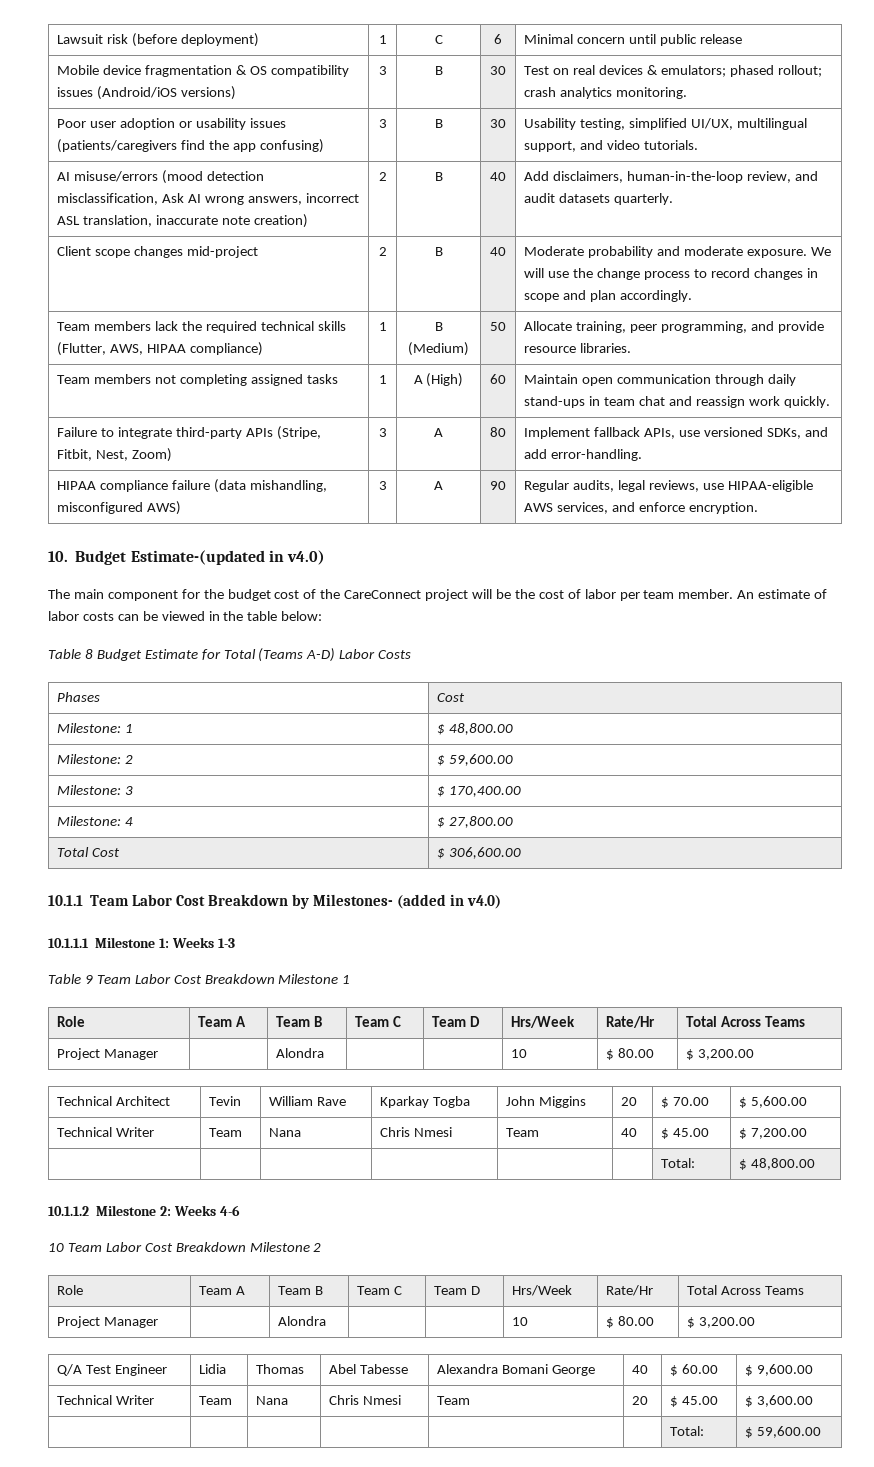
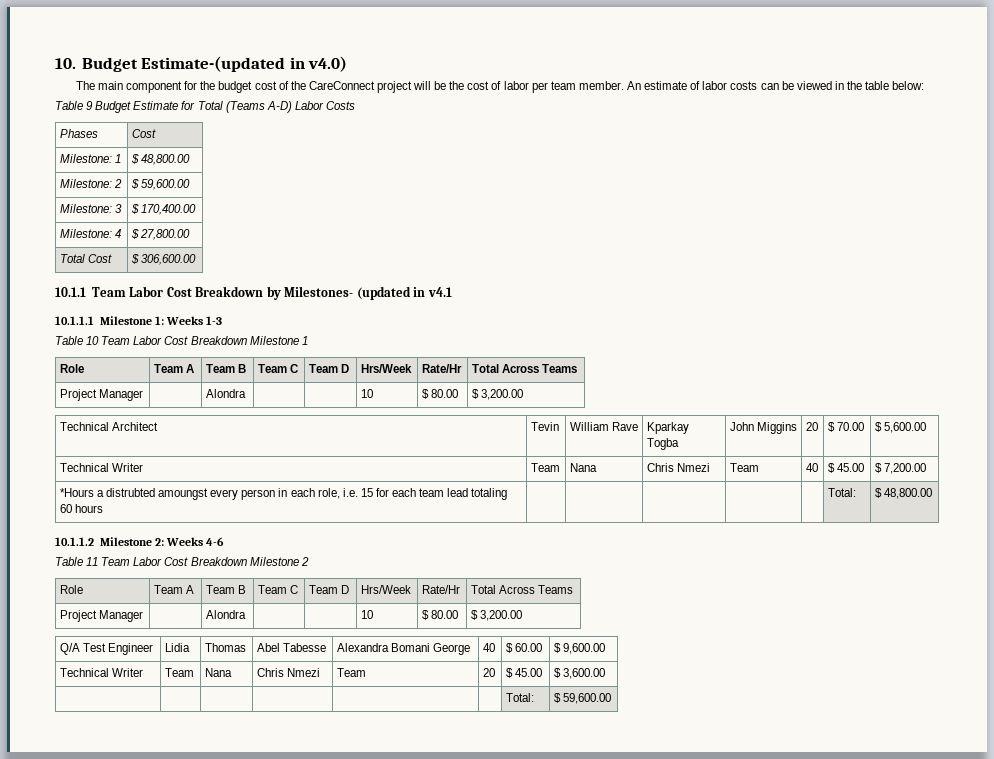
[57,33,260,47] [378,35,387,44] [434,35,443,44] [494,34,502,44] [524,34,742,46] [57,65,349,77] [57,86,237,100] [378,66,387,75] [434,66,443,75] [490,66,506,75] [524,65,822,77] [524,87,688,99] [57,118,286,130] [57,139,324,153] [378,119,387,128] [434,119,443,128] [490,119,506,128] [524,118,807,130] [524,140,699,152] [57,170,265,184] [57,193,359,205] [57,214,308,228] [378,172,387,181] [434,172,443,181] [490,172,506,181] [524,171,818,183] [524,193,674,205] [57,246,259,258] [378,247,387,256] [434,247,443,256] [490,247,506,256] [524,246,831,258] [524,268,818,280] [524,290,693,302] [57,321,346,333] [57,342,264,356] [378,322,387,331] [434,322,443,331] [408,342,469,356] [490,322,506,331] [524,321,824,333] [524,343,632,353] [57,374,338,386] [378,375,387,384] [413,373,464,387] [490,374,506,384] [524,374,796,386] [524,396,830,408] [57,426,321,440] [57,448,173,462] [378,428,387,437] [434,428,443,437] [490,427,506,437] [524,427,828,439] [524,449,643,461] [57,479,327,493] [57,501,182,515] [378,481,387,490] [434,481,443,490] [490,481,506,490] [524,480,813,492] [524,502,758,514] Lawsuit risk (before deployment) | 1 | C | 6 | Minimal concern until public release // Mobile device fragmentation & OS compatibility issues (Android/iOS versions) | 3 | B | 30 | Test on real devices & emulators; phased rollout; crash analytics monitoring. // Poor user adoption or usability issues (patients/caregivers find the app confusing) | 3 | B | 30 | Usability testing, simplified UI/UX, multilingual support, and video tutorials. // AI misuse/errors (mood detection misclassification, Ask AI wrong answers, incorrect ASL translation, inaccurate note creation) | 2 | B | 40 | Add disclaimers, human-in-the-loop review, and audit datasets quarterly. // Client scope changes mid-project | 2 | B | 40 | Moderate probability and moderate exposure. We will use the change process to record changes in scope and plan accordingly. // Team members lack the required technical skills (Flutter, AWS, HIPAA compliance) | 1 | B (Medium) | 50 | Allocate training, peer programming, and provide resource libraries. // Team members not completing assigned tasks | 1 | A (High) | 60 | Maintain open communication through daily stand-ups in team chat and reassign work quickly. // Failure to integrate third-party APIs (Stripe, Fitbit, Nest, Zoom) | 3 | A | 80 | Implement fallback APIs, use versioned SDKs, and add error-handling. // HIPAA compliance failure (data mishandling, misconfigured AWS) | 3 | A | 90 | Regular audits, legal reviews, use HIPAA-eligible AWS services, and enforce encryption. // -> (55, 63) none
[84,649,93,659] 8 -> [86,101,94,110] 9
[396,894,501,909] (added in v4.0) -> [356,286,452,300] (updated in v4.1
[84,975,93,984] 9 -> [86,336,100,345] 10
[414,1127,453,1137] Nmesi -> [676,463,710,472] Nmezi
(808, 1133) none -> [59,488,508,500] [59,504,103,513] *Hours a distrubted amoungst every person in each role, i.e. 15 for each team lead totaling 60 hours
[48,1243,64,1252] 10 -> [55,557,99,566] Table 11
[363,1395,402,1405] Nmesi -> [286,668,320,677] Nmezi

